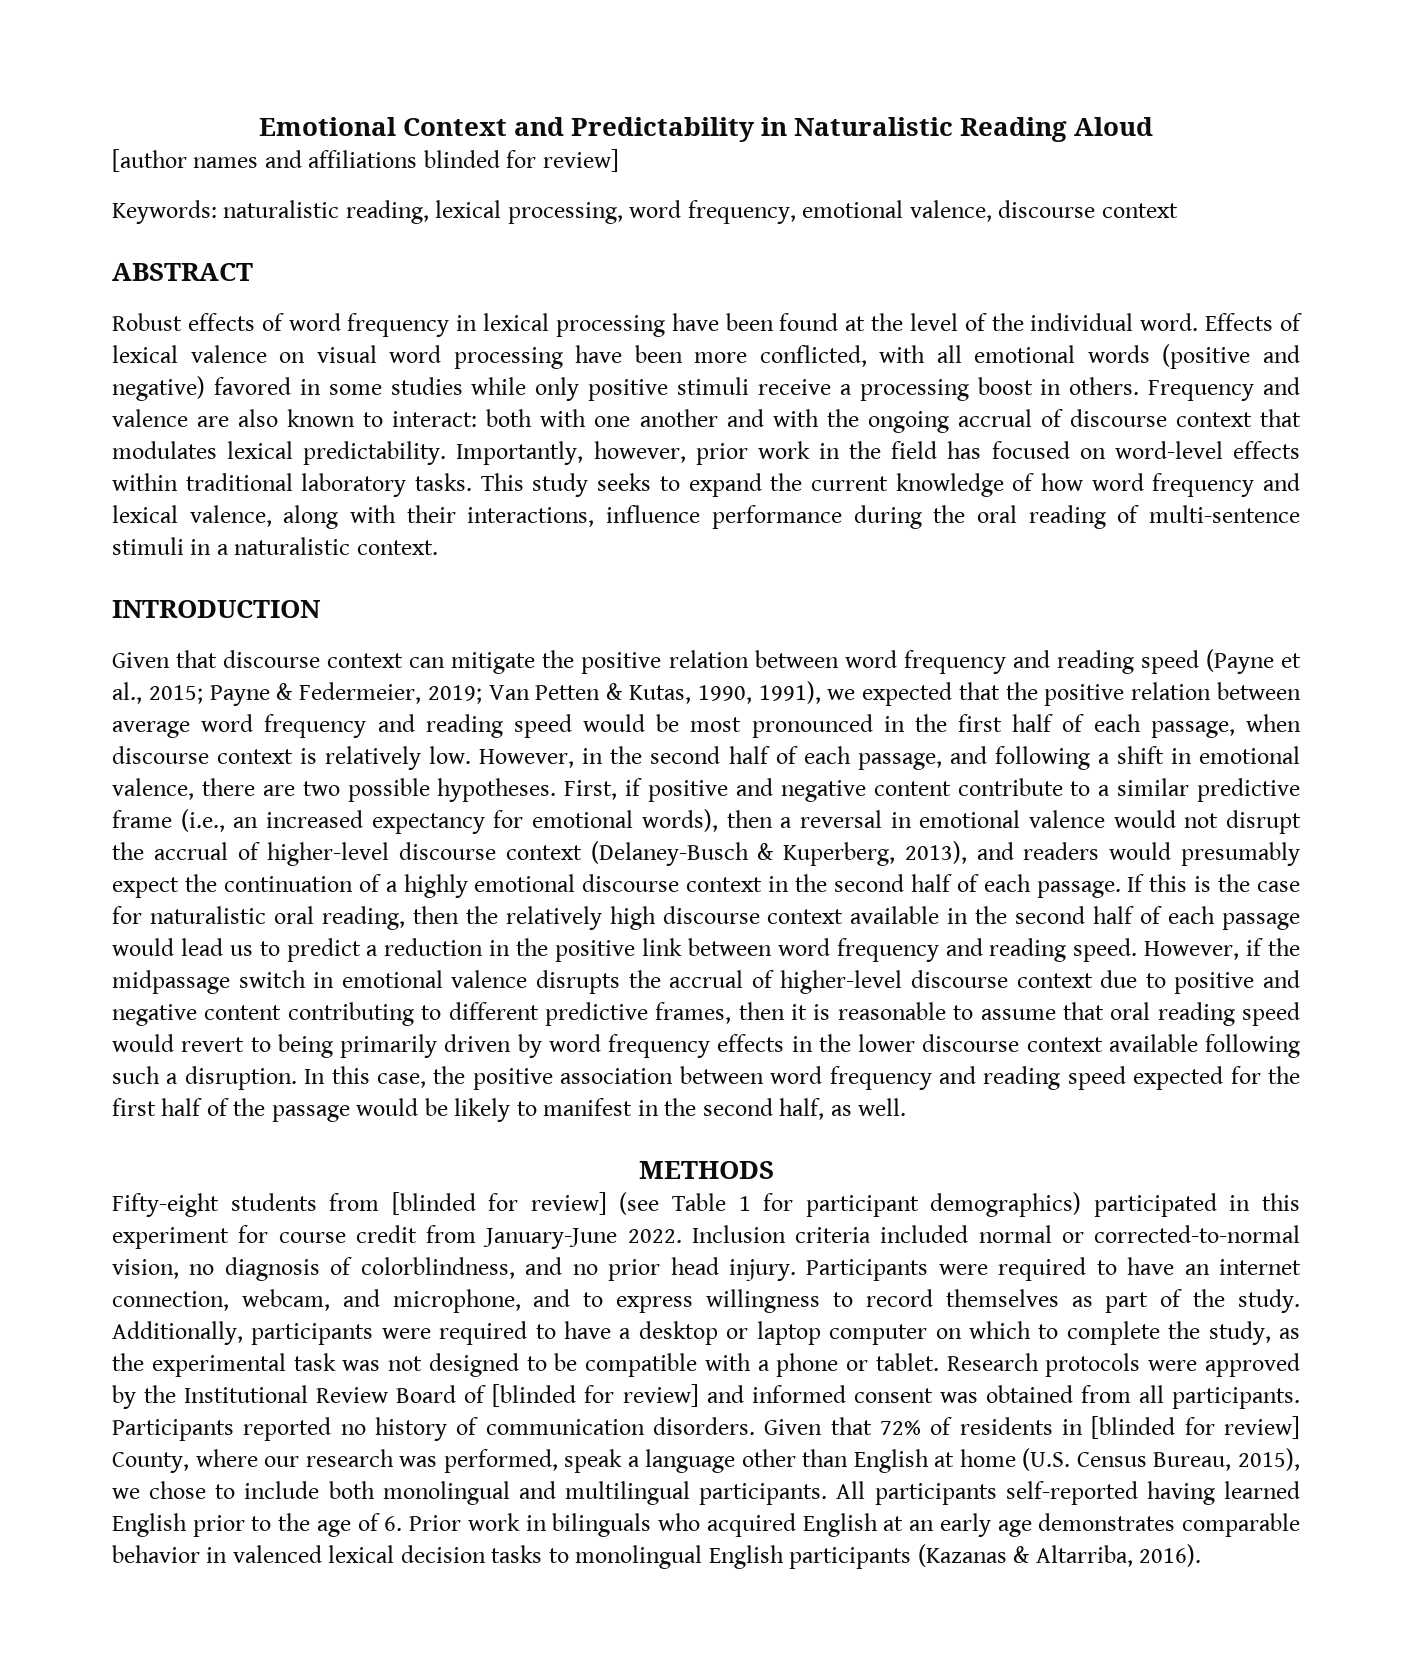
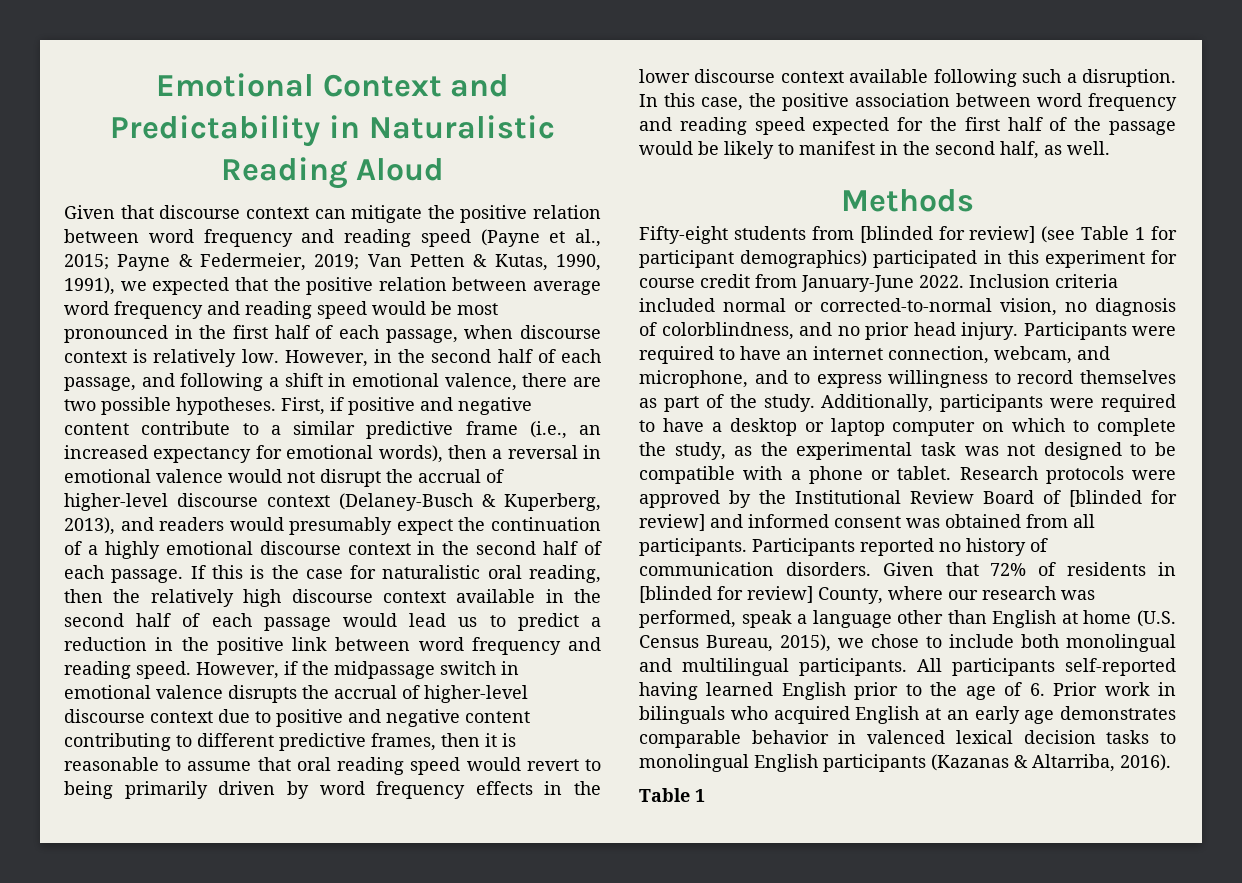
[112,149,619,172] [112,200,1178,224] [112,263,253,281] [112,313,1303,337] [112,344,1300,369] [112,376,1300,401] [112,409,1301,433] [112,441,1300,465] [112,473,1300,497] [112,505,1300,529] [112,537,438,555] [112,600,321,618] // [author names and affiliations blinded for review] // Keywords: naturalistic reading, lexical processing, word frequency, emotional valence, discourse context // ABSTRACT // Robust effects of word frequency in lexical processing have been found at the level of the individual word. Effects of lexical valence on visual word processing have been more conflicted, with all emotional words (positive and negative) favored in some studies while only positive stimuli receive a processing boost in others. Frequency and valence are also known to interact: both with one another and with the ongoing accrual of discourse context that modulates lexical predictability. Importantly, however, prior work in the field has focused on word-level effects within traditional laboratory tasks. This study seeks to expand the current knowledge of how word frequency and lexical valence, along with their interactions, influence performance during the oral reading of multi-sentence stimuli in a naturalistic context. // INTRODUCTION -> (445, 169) none
[638,1161,774,1179] METHODS -> [841,189,974,212] Methods
(1202, 1555) none -> [639,788,705,802] // Table 1

